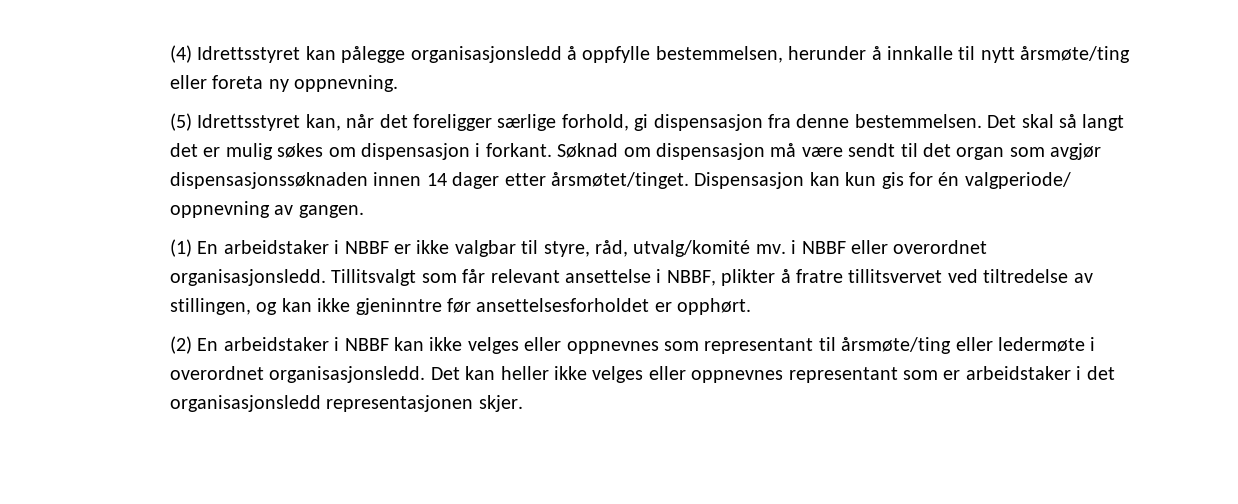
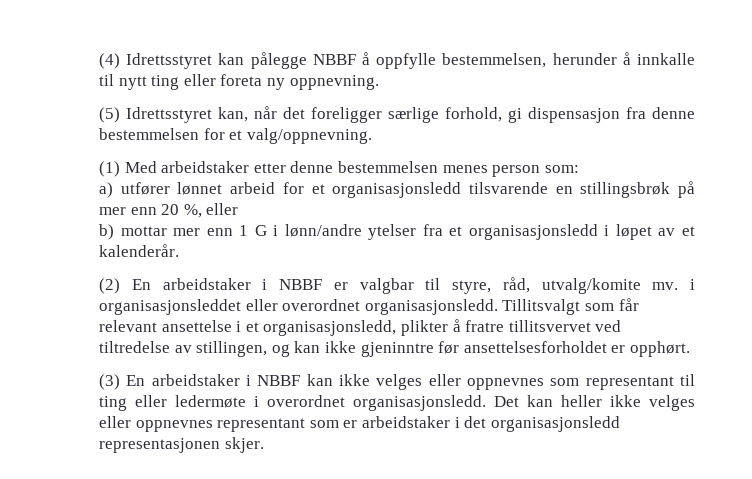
[410,46,562,63] organisasjonsledd -> [312,54,356,65] NBBF
[1020,46,1131,63] årsmøte/ting -> [151,75,180,90] ting
[854,114,1125,131] [170,143,1102,160] [170,172,1071,189] [170,201,364,218] [170,239,193,257] bestemmelsen. Det skal så langt det er mulig søkes om dispensasjon i forkant. Søknad om dispensasjon må være sendt til det organ som avgjør dispensasjonssøknaden innen 14 dager etter årsmøtet/tinget. Dispensasjon kan kun gis for én valgperiode/ oppnevning av gangen. // (1) -> [98,128,372,144] [98,161,579,177] [98,181,695,198] [98,203,239,218] [98,224,695,240] [98,244,179,257] [98,278,120,294] bestemmelsen for et valg/oppnevning. // (1) Med arbeidstaker etter denne bestemmelsen menes person som: // a) utfører lønnet arbeid for et organisasjonsledd tilsvarende en stillingsbrøk på mer enn 20 %, eller // b) mottar mer enn 1 G i lønn/andre ytelser fra et organisasjonsledd i løpet av et kalenderår. // (2)
[416,240,450,254] ikke -> (348, 286) none
[633,240,751,257] utvalg/komité -> [541,278,641,294] utvalg/komite
[801,241,846,254] NBBF -> [98,299,241,315] organisasjonsleddet
[666,270,716,286] NBBF, -> [245,320,397,336] et organisasjonsledd,
[170,336,193,354] (2) -> [98,374,120,390] (3)
[841,337,952,354] årsmøte/ting -> [98,396,127,411] ting

